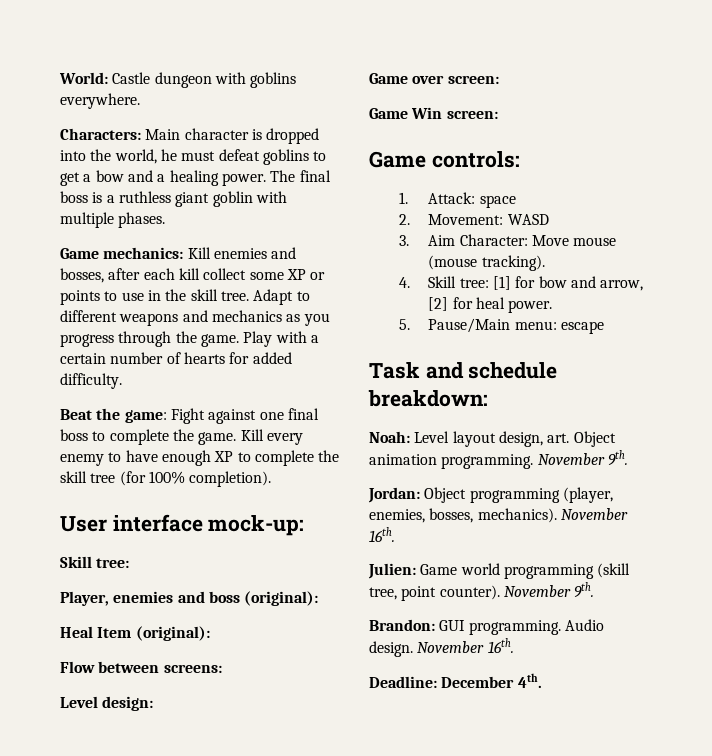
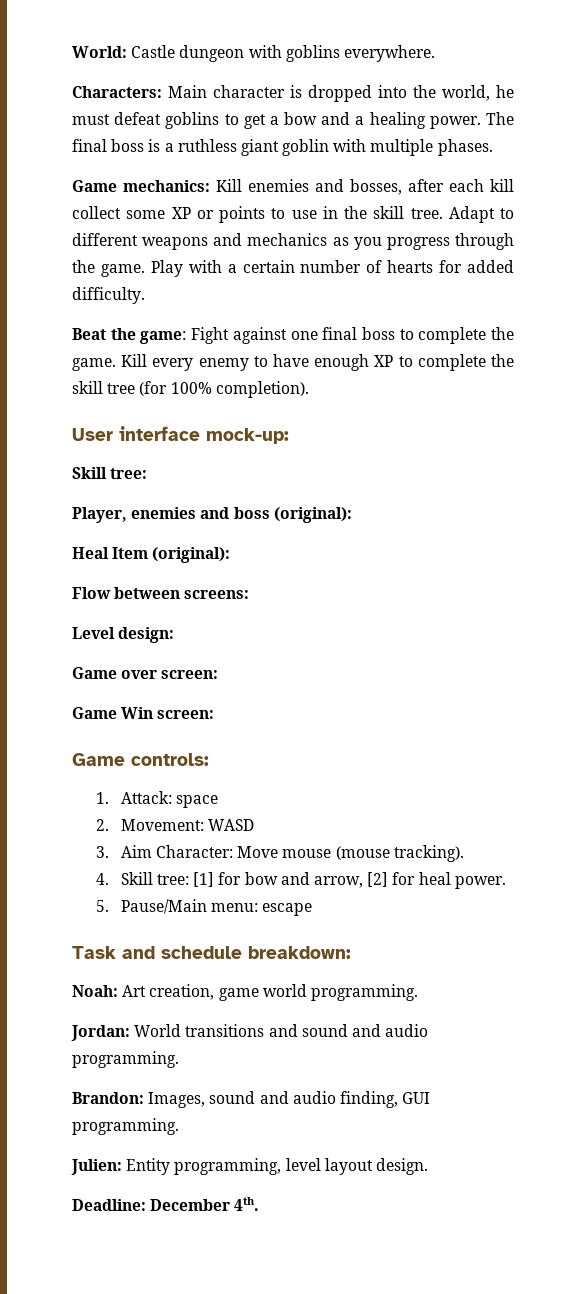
[414,431,616,447] [369,450,628,469] Level layout design, art. Object animation programming. November 9th. -> [122,984,418,1001] Art creation, game world programming.
[424,487,613,503] [369,508,628,523] [369,527,395,542] [368,563,631,579] [369,582,595,601] [369,619,604,635] Object programming (player, enemies, bosses, mechanics). November 16th. // Julien: Game world programming (skill tree, point counter). November 9th. // Brandon: GUI programming. Audio -> [134,1024,429,1037] [72,1051,179,1068] [72,1091,431,1108] [72,1118,179,1135] [71,1158,373,1175] World transitions and sound and audio programming. // Brandon: Images, sound and audio finding, GUI programming. // Julien: Entity programming, level layout
[417,638,514,653] November 16th. -> (428, 1166) none

